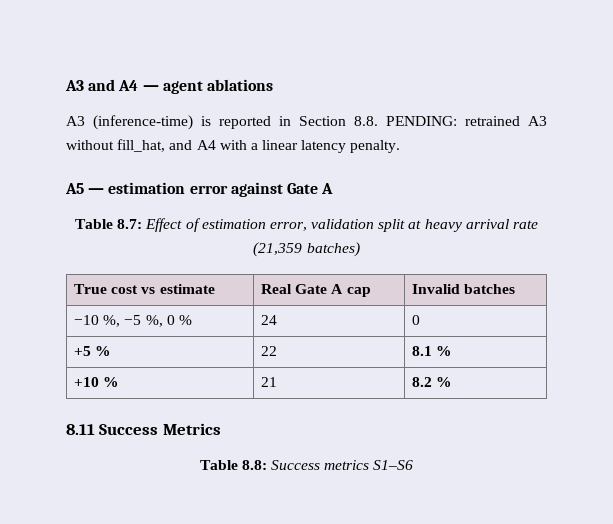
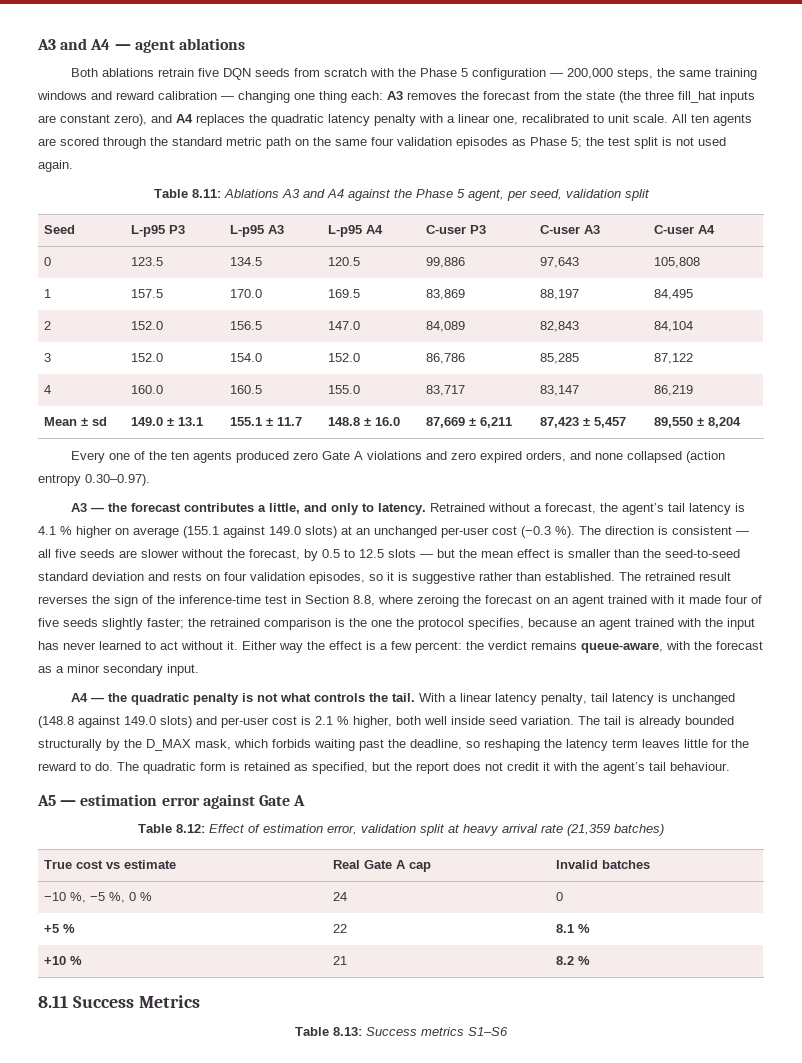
[66,115,547,130] [66,139,401,153] A3 (inference-time) is reported in Section 8.8. PENDING: retrained A3 without fill_hat, and A4 with a linear latency penalty. -> [70,68,757,80] [37,91,755,103] [38,114,752,126] [38,137,726,149] [38,160,73,172] [153,189,650,201] [44,225,76,234] [131,225,186,237] [230,225,285,237] [328,225,384,237] [426,225,487,234] [540,225,601,234] [654,225,716,234] [44,257,52,266] [131,257,164,266] [230,257,263,266] [328,257,361,266] [426,257,466,268] [540,257,580,268] [654,257,701,268] [44,289,52,298] [131,289,164,298] [230,289,263,298] [328,289,361,298] [426,289,466,300] [540,289,580,300] [654,289,694,300] [44,321,52,330] [131,321,164,330] [230,321,263,330] [328,321,361,330] [426,321,466,332] [540,321,580,332] [654,321,694,332] [44,353,52,362] [131,353,164,362] [230,353,263,362] [328,353,361,362] [426,353,466,364] [540,353,580,364] [654,353,694,364] [44,385,52,394] [131,385,164,394] [230,385,263,394] [328,385,361,394] [426,385,466,396] [540,385,580,396] [654,385,694,396] [44,417,108,426] [131,417,204,426] [230,417,303,426] [328,417,401,426] [426,417,513,428] [540,417,627,428] [654,417,742,428] [70,451,725,463] [38,474,150,486] [70,503,745,515] [38,526,749,538] [38,549,740,561] [38,572,731,584] [38,595,762,607] [38,618,755,630] [38,641,763,653] [38,664,199,676] [70,693,735,705] [38,716,734,728] [38,739,749,751] [38,762,730,774] Both ablations retrain five DQN seeds from scratch with the Phase 5 configuration — 200,000 steps, the same training windows and reward calibration — changing one thing each: A3 removes the forecast from the state (the three fill_hat inputs are constant zero), and A4 replaces the quadratic latency penalty with a linear one, recalibrated to unit scale. All ten agents are scored through the standard metric path on the same four validation episodes as Phase 5; the test split is not used again. // Table 8.11: Ablations A3 and A4 against the Phase 5 agent, per seed, validation split // Seed | L-p95 P3 | L-p95 A3 | L-p95 A4 | C-user P3 | C-user A3 | C-user A4 // 0 | 123.5 | 134.5 | 120.5 | 99,886 | 97,643 | 105,808 // 1 | 157.5 | 170.0 | 169.5 | 83,869 | 88,197 | 84,495 // 2 | 152.0 | 156.5 | 147.0 | 84,089 | 82,843 | 84,104 // 3 | 152.0 | 154.0 | 152.0 | 86,786 | 85,285 | 87,122 // 4 | 160.0 | 160.5 | 155.0 | 83,717 | 83,147 | 86,219 // Mean ± sd | 149.0 ± 13.1 | 155.1 ± 11.7 | 148.8 ± 16.0 | 87,669 ± 6,211 | 87,423 ± 5,457 | 89,550 ± 8,204 // Every one of the ten agents produced zero Gate A violations and zero expired orders, and none collapsed (action entropy 0.30–0.97). // A3 — the forecast contributes a little, and only to latency. Retrained without a forecast, the agent’s tail latency is 4.1 % higher on average (155.1 against 149.0 slots) at an unchanged per-user cost (−0.3 %). The direction is consistent — all five seeds are slower without the forecast, by 0.5 to 12.5 slots — but the mean effect is smaller than the seed-to-seed standard deviation and rests on four validation episodes, so it is suggestive rather than established. The retrained result reverses the sign of the inference-time test in Section 8.8, where zeroing the forecast on an agent trained with it made four of five seeds slightly faster; the retrained comparison is the one the protocol specifies, because an agent trained with the input has never learned to act without it. Either way the effect is a few percent: the verdict remains queue-aware, with the forecast as a minor secondary input. // A4 — the quadratic penalty is not what controls the tail. With a linear latency penalty, tail latency is unchanged (148.8 against 149.0 slots) and per-user cost is 2.1 % higher, both well inside seed variation. The tail is already bounded structurally by the D_MAX mask, which forbids waiting past the deadline, so reshaping the latency term leaves little for the reward to do. The quadratic form is retained as specified, but the report does not credit it with the agent’s tail behaviour.
[117,219,143,229] 8.7: -> [176,824,205,833] 8.12:
[241,460,267,470] 8.8: -> [333,1027,362,1036] 8.13:

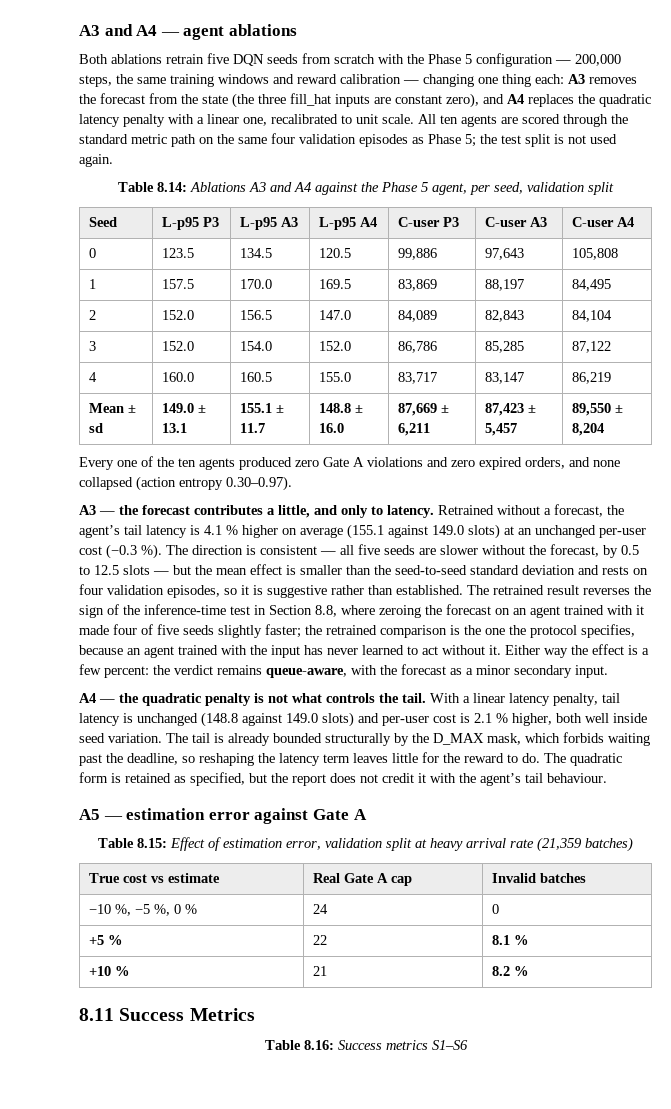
[191,189,221,198] 8.11: -> [157,182,187,192] 8.14:
[176,824,205,833] 8.12: -> [137,838,167,848] 8.15:
[333,1027,362,1036] 8.13: -> [303,1040,334,1050] 8.16:

